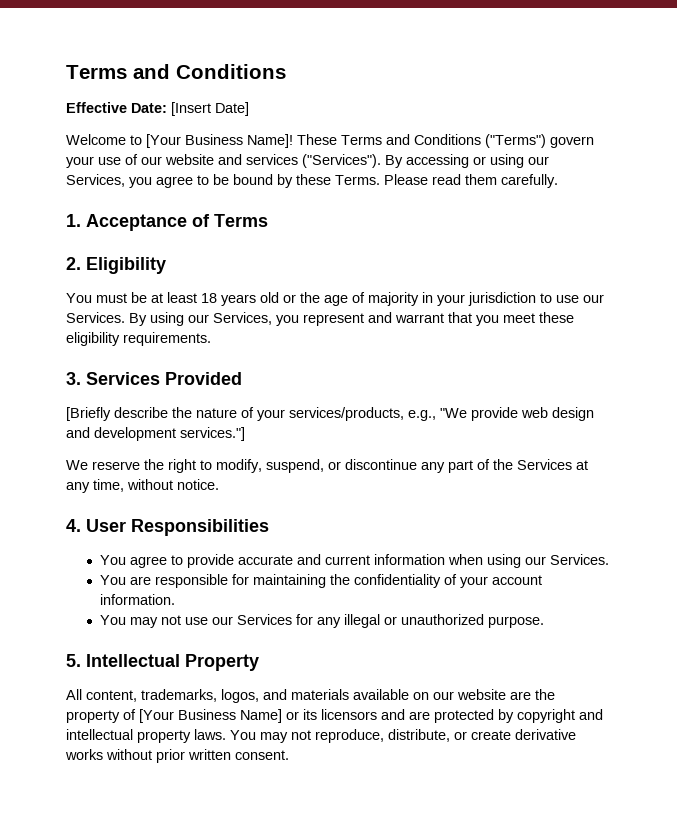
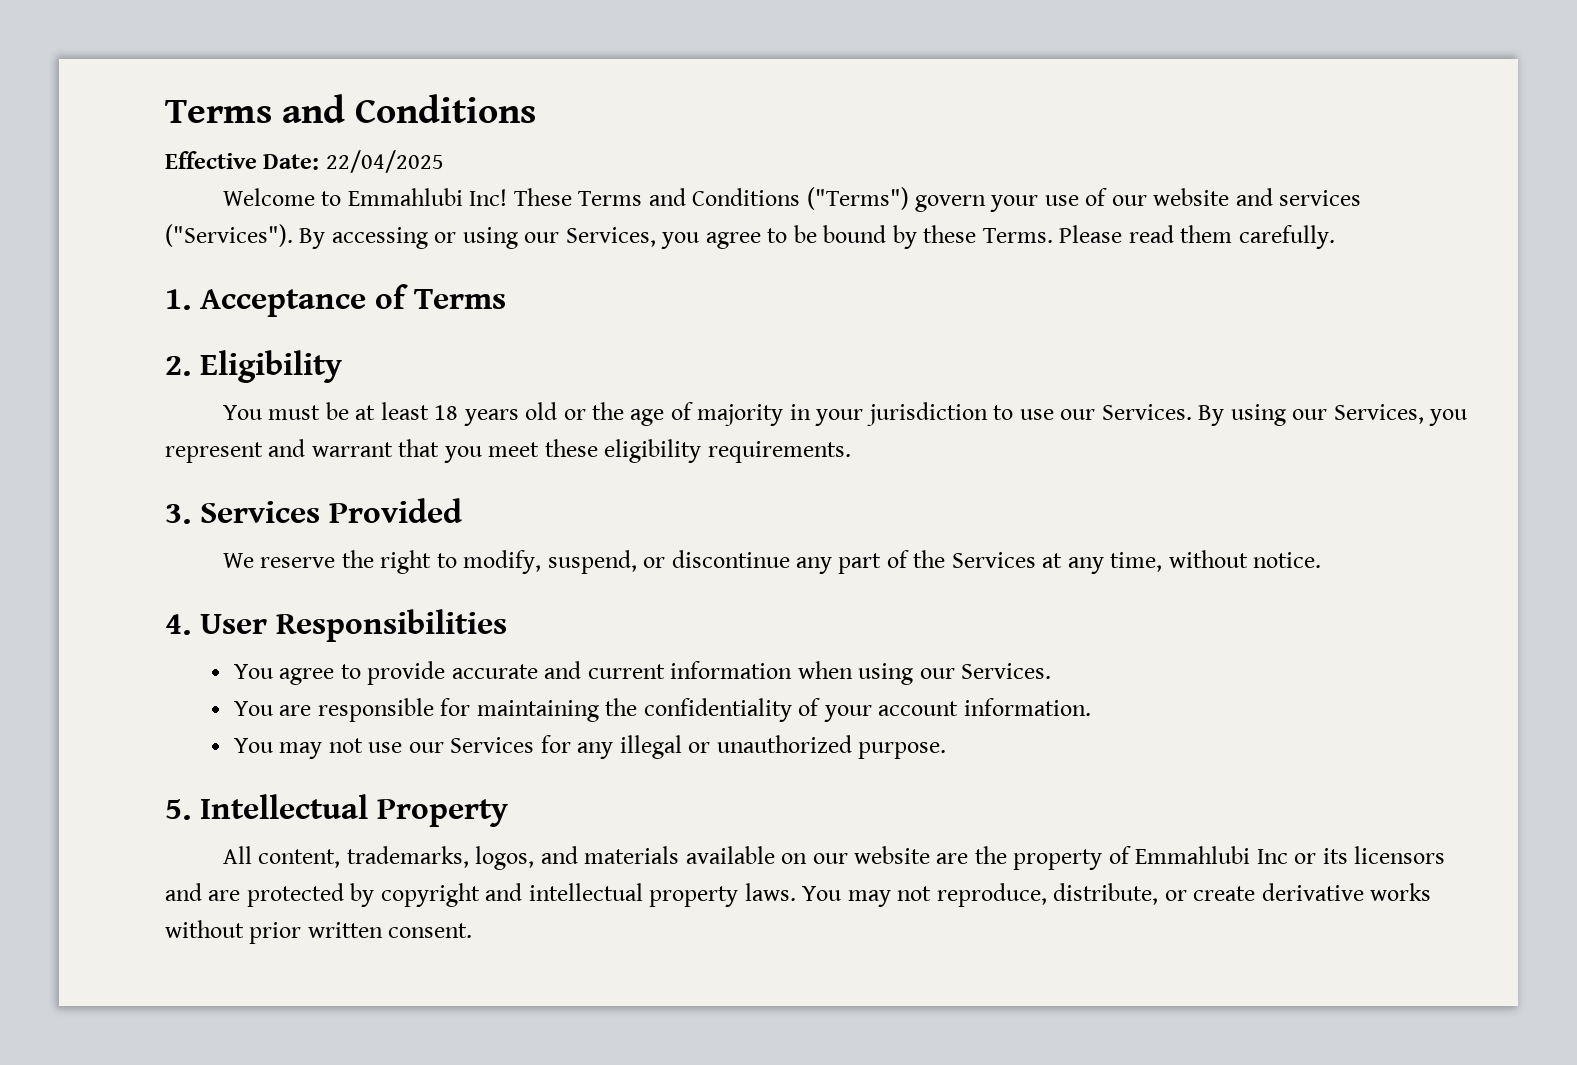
[171,102,249,116] [Insert Date] -> [325,150,444,173] 22/04/2025
[146,134,293,148] [Your Business Name]! -> [347,188,508,206] Emmahlubi Inc!
[66,407,594,421] [66,427,245,441] // [Briefly describe the nature of your services/products, e.g., "We provide web design and development services."] -> (462, 510) none
[139,709,282,723] [Your Business Name] -> [1135,846,1288,864] Emmahlubi Inc

